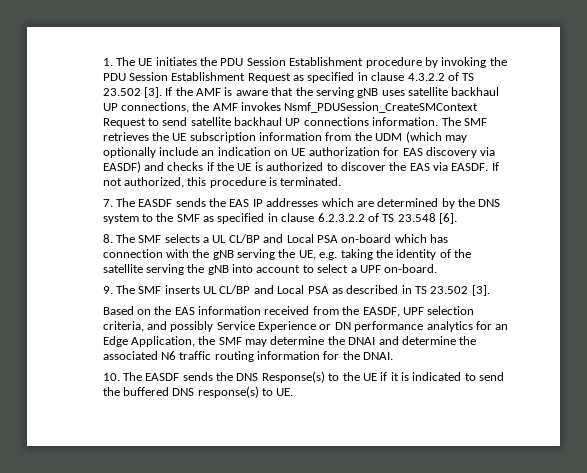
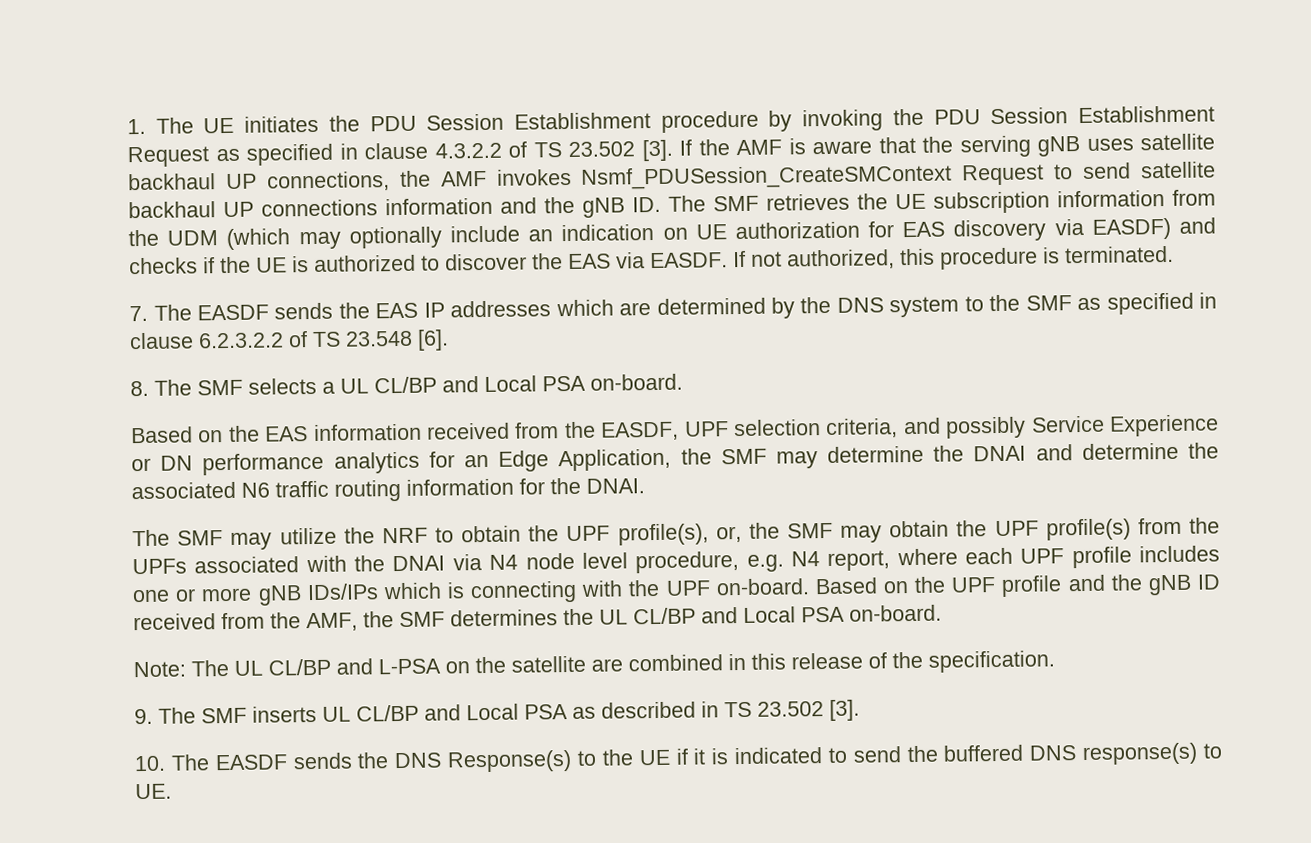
[372,117,439,126] information. -> [385,196,662,218] information and the gNB ID.
[341,234,449,243] [102,249,472,260] [102,264,438,275] [102,285,490,296] on-board which has connection with the gNB serving the UE, e.g. taking the identity of the satellite serving the gNB into account to select a UPF on-board. // 9. The SMF inserts UL CL/BP and Local PSA as described in TS 23.502 [3]. -> [590,373,684,391] on-board.
(394, 356) none -> [132,517,1220,550] [132,545,1221,575] [132,574,1221,606] [133,604,943,632] [133,650,1056,678] [134,699,861,725] // The SMF may utilize the NRF to obtain the UPF profile(s), or, the SMF may obtain the UPF profile(s) from the UPFs associated with the DNAI via N4 node level procedure, e.g. N4 report, where each UPF profile includes one or more gNB IDs/IPs which is connecting with the UPF on-board. Based on the UPF profile and the gNB ID received from the AMF, the SMF determines the UL CL/BP and Local PSA on-board. // Note: The UL CL/BP and L-PSA on the satellite are combined in this release of the specification. // 9. The SMF inserts UL CL/BP and Local PSA as described in TS 23.502 [3].

